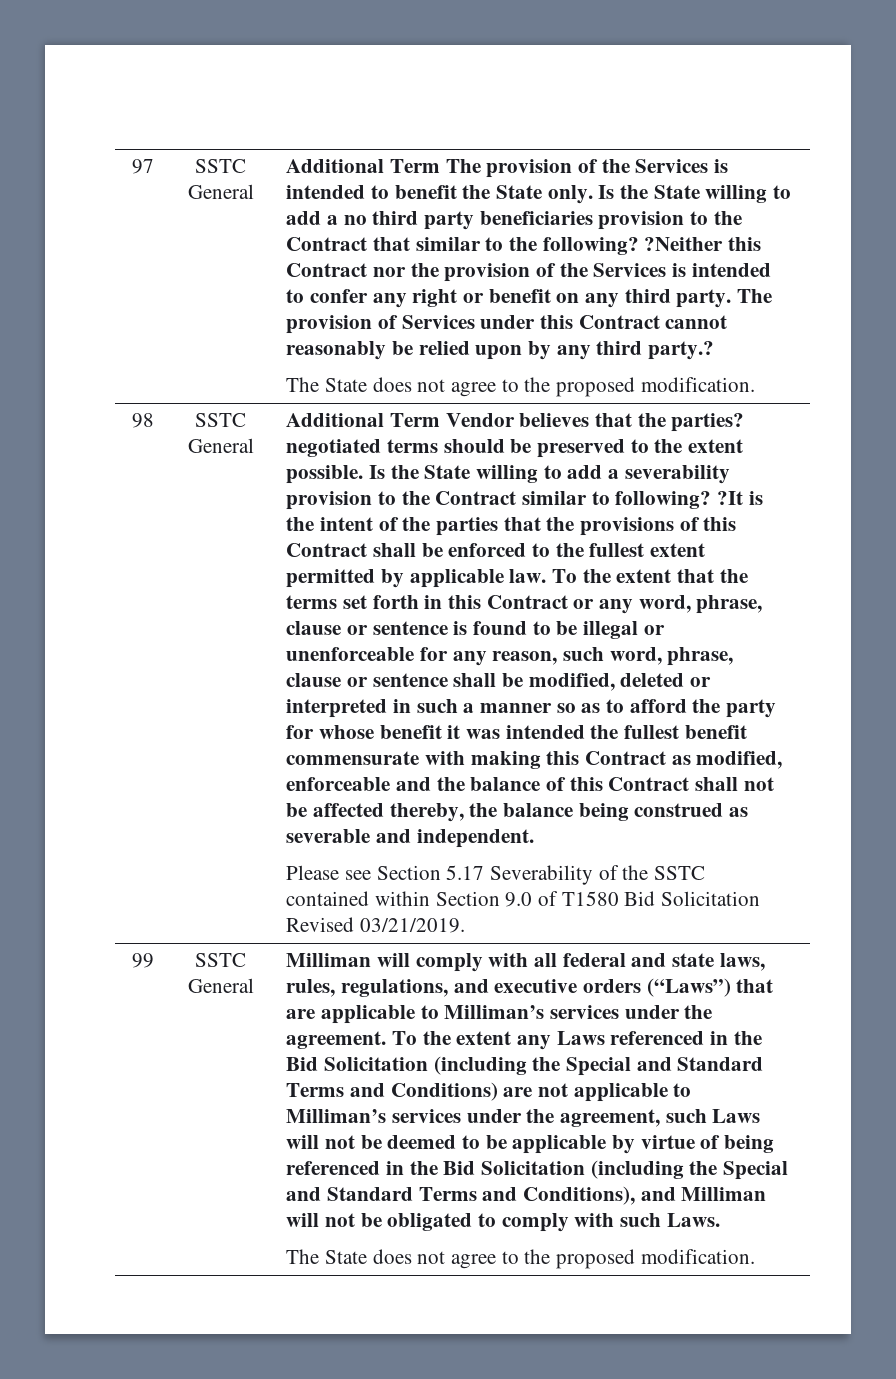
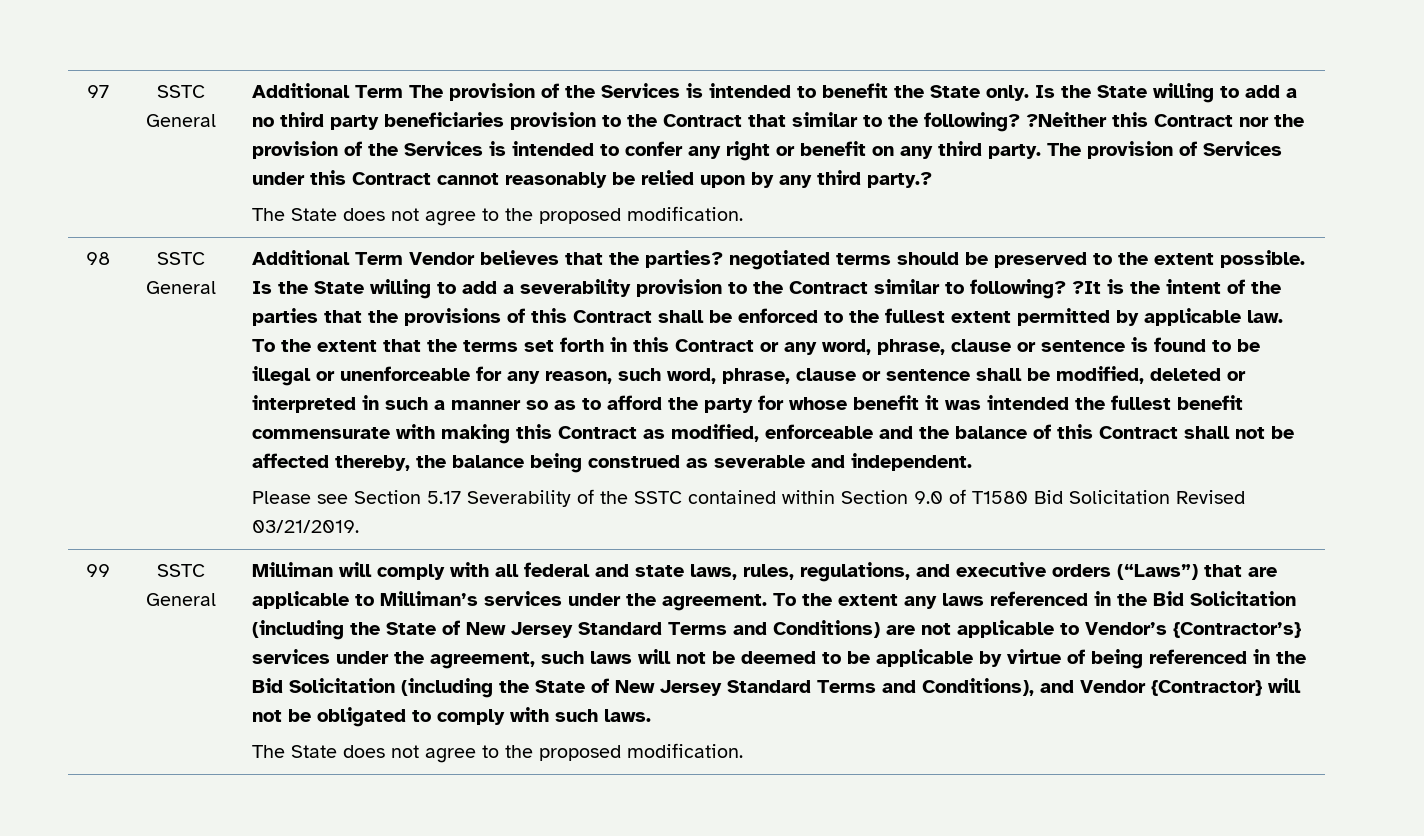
[556,1031,762,1045] [286,1056,672,1076] Laws referenced in the Bid Solicitation (including the Special and -> [941,591,1296,606] [251,620,573,640] laws referenced in the Bid Solicitation (including the State of New Jersey
[286,1109,387,1123] Milliman’s -> [1084,622,1301,638] Vendor’s {Contractor’s}
[712,1109,761,1123] Laws -> [589,651,632,664] laws
[723,1161,789,1180] [286,1187,322,1201] Special and -> [534,678,722,696] State of New Jersey
[681,1187,767,1201] Milliman -> [1079,680,1262,696] Vendor {Contractor}
[666,1213,720,1227] Laws. -> [603,709,651,722] laws.

